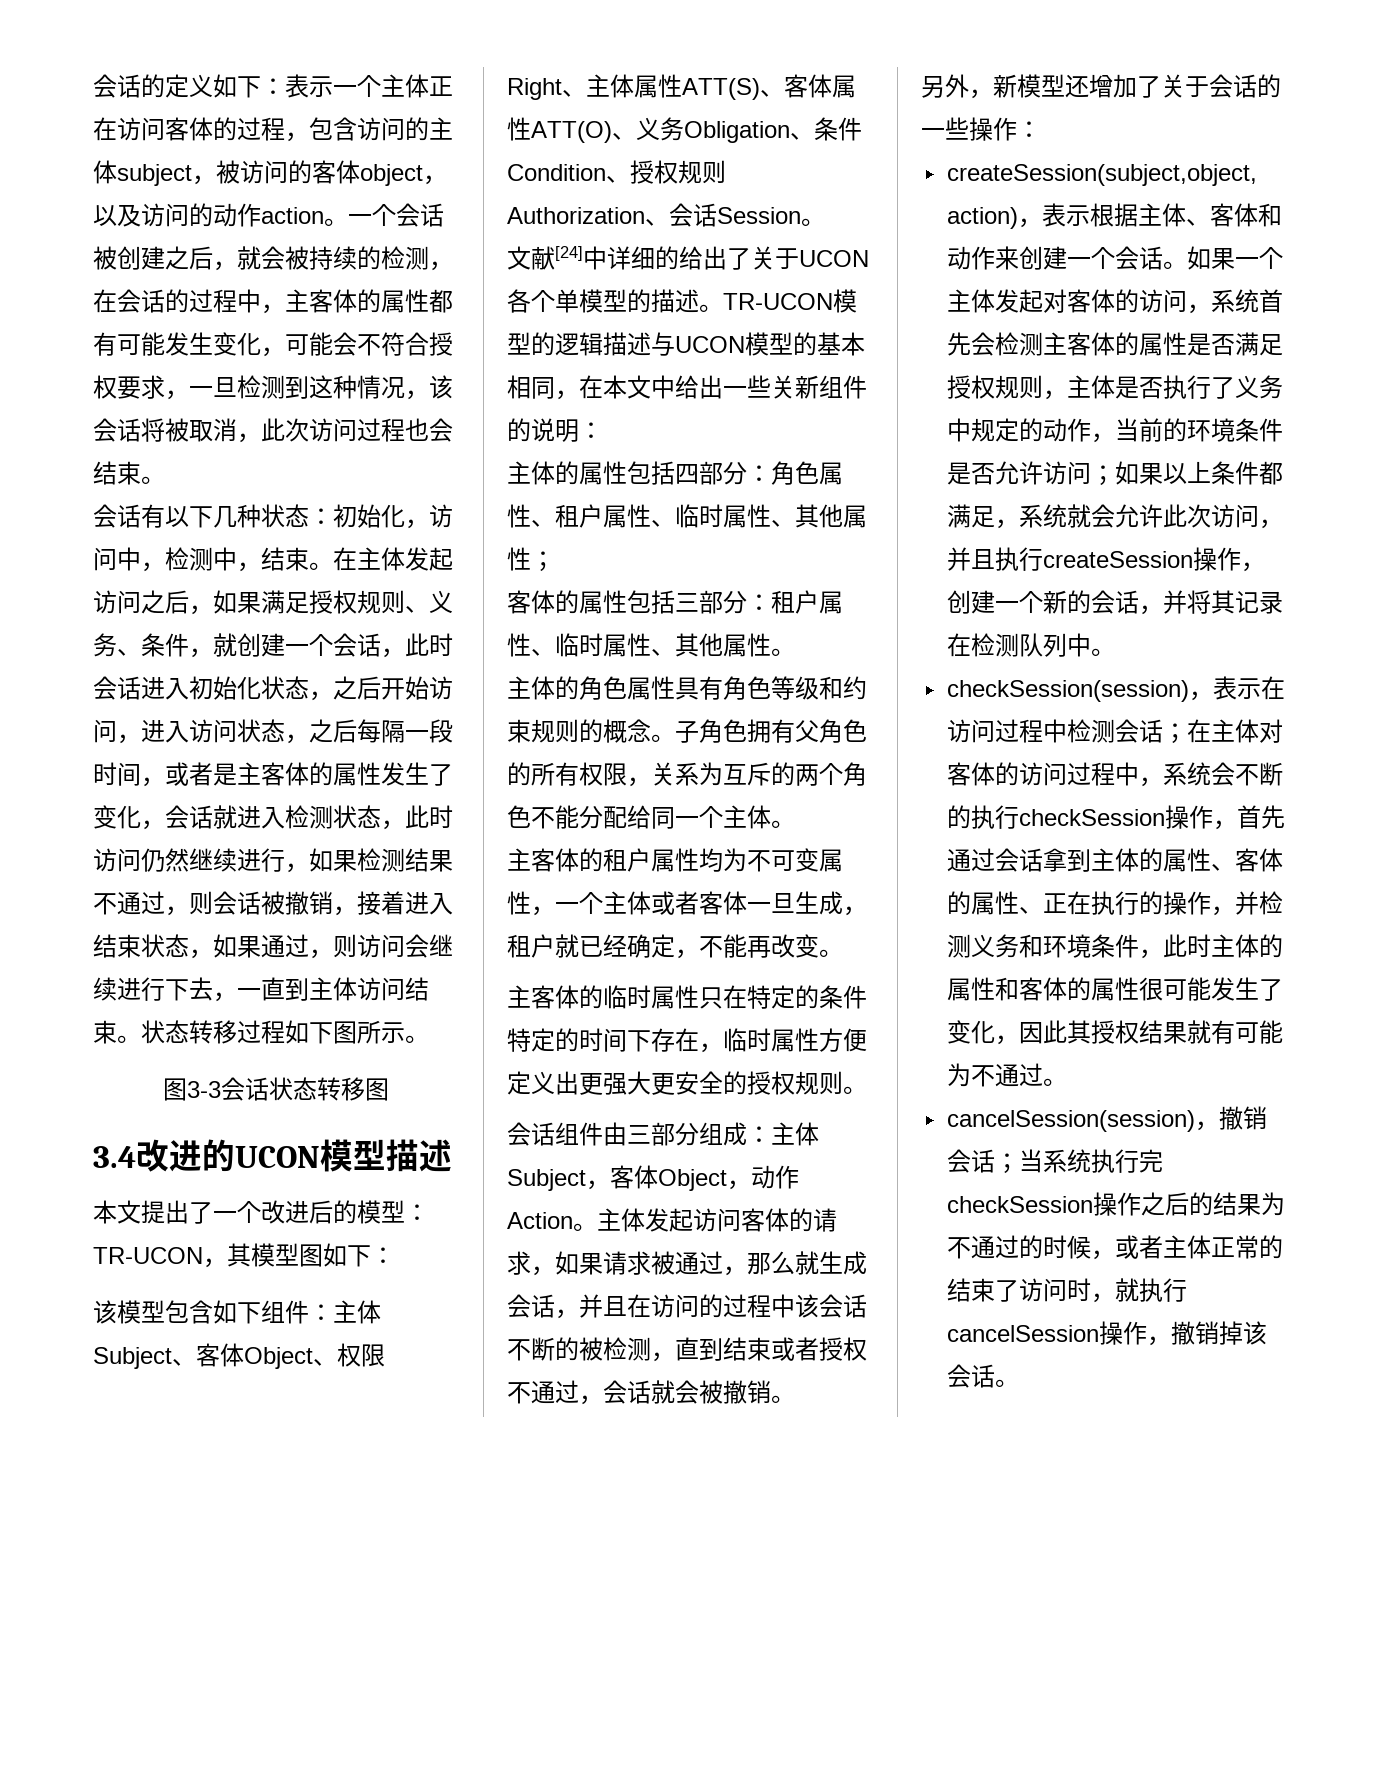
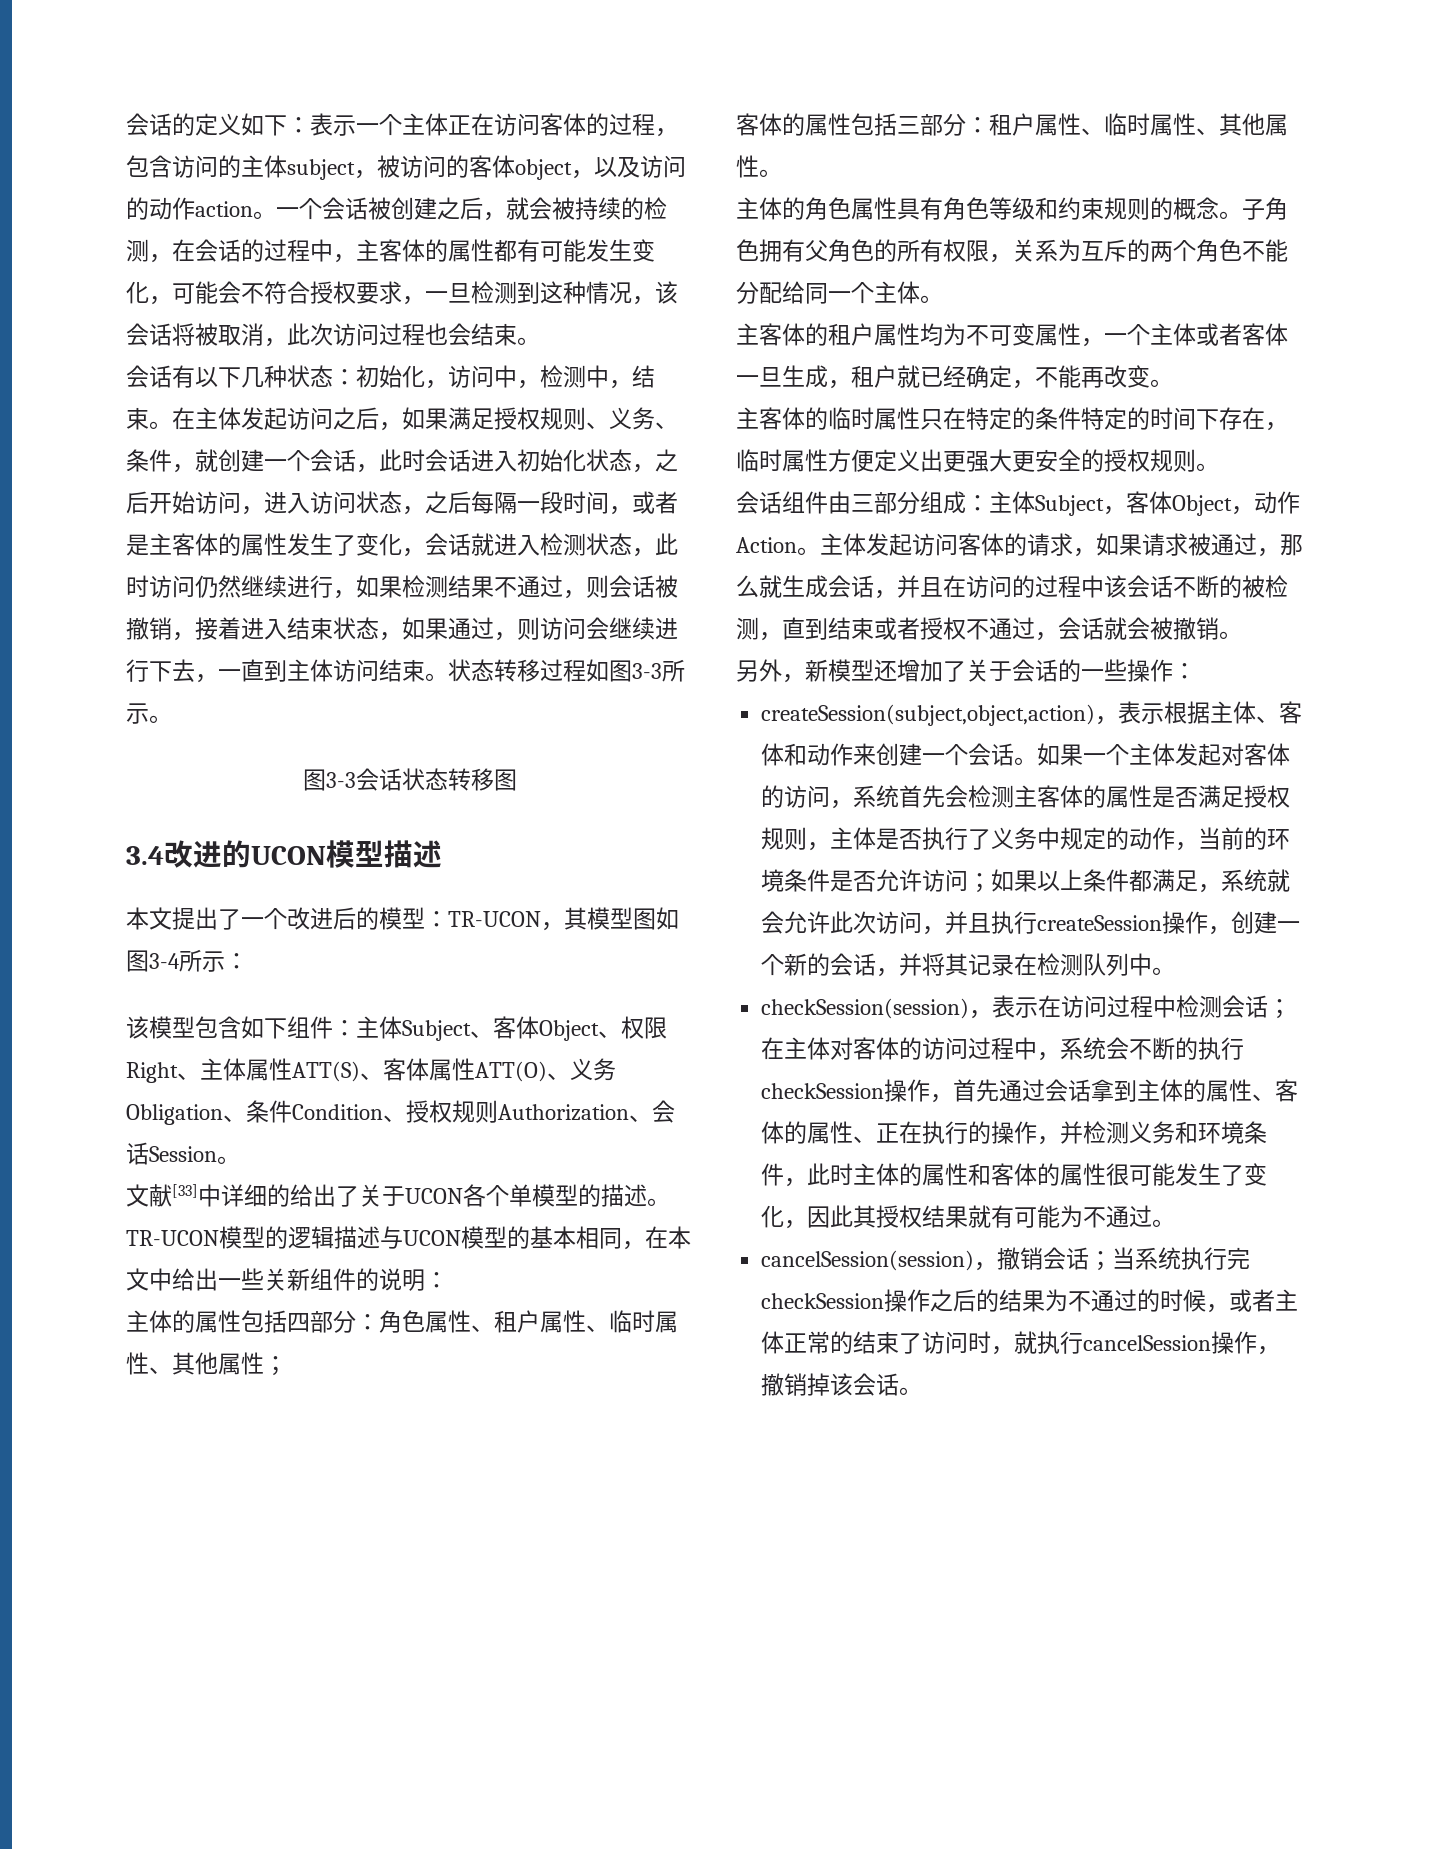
[309,1021,357,1044] 下图 -> [609,660,662,682] 图3-3
[347,1245,371,1267] 下 -> [126,949,225,972] 图3-4所示
[555,246,583,261] [24] -> [172,1184,198,1198] [33]

